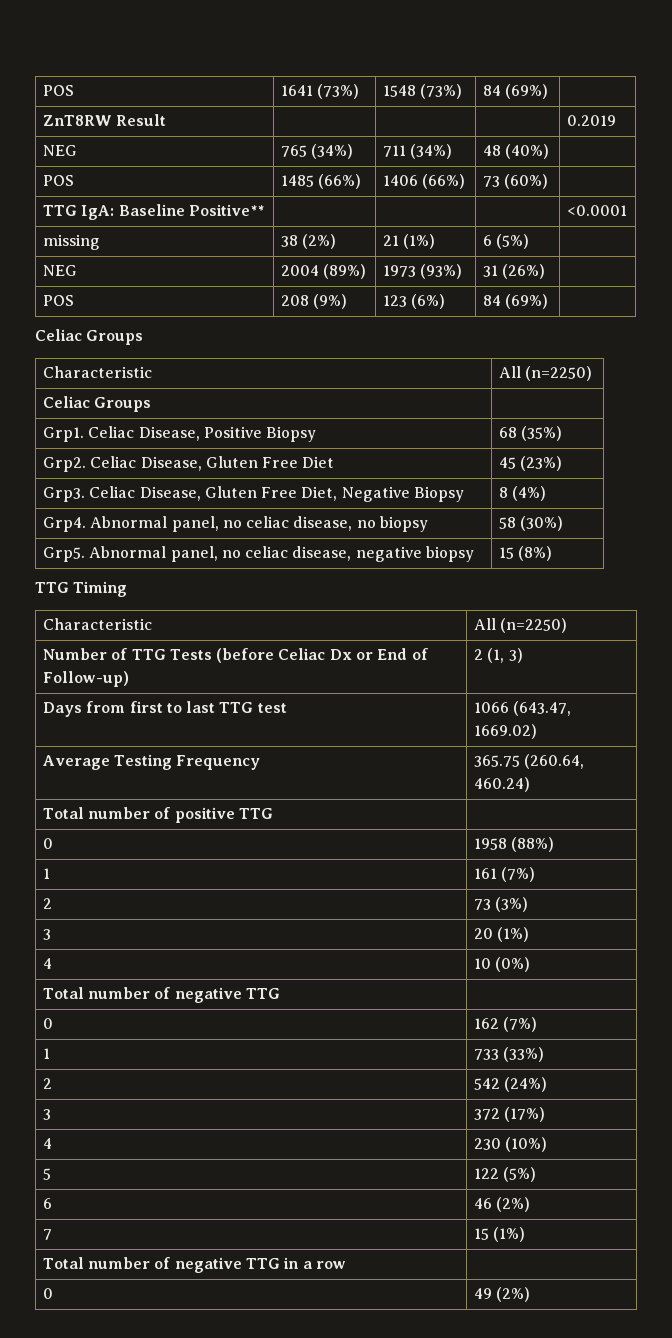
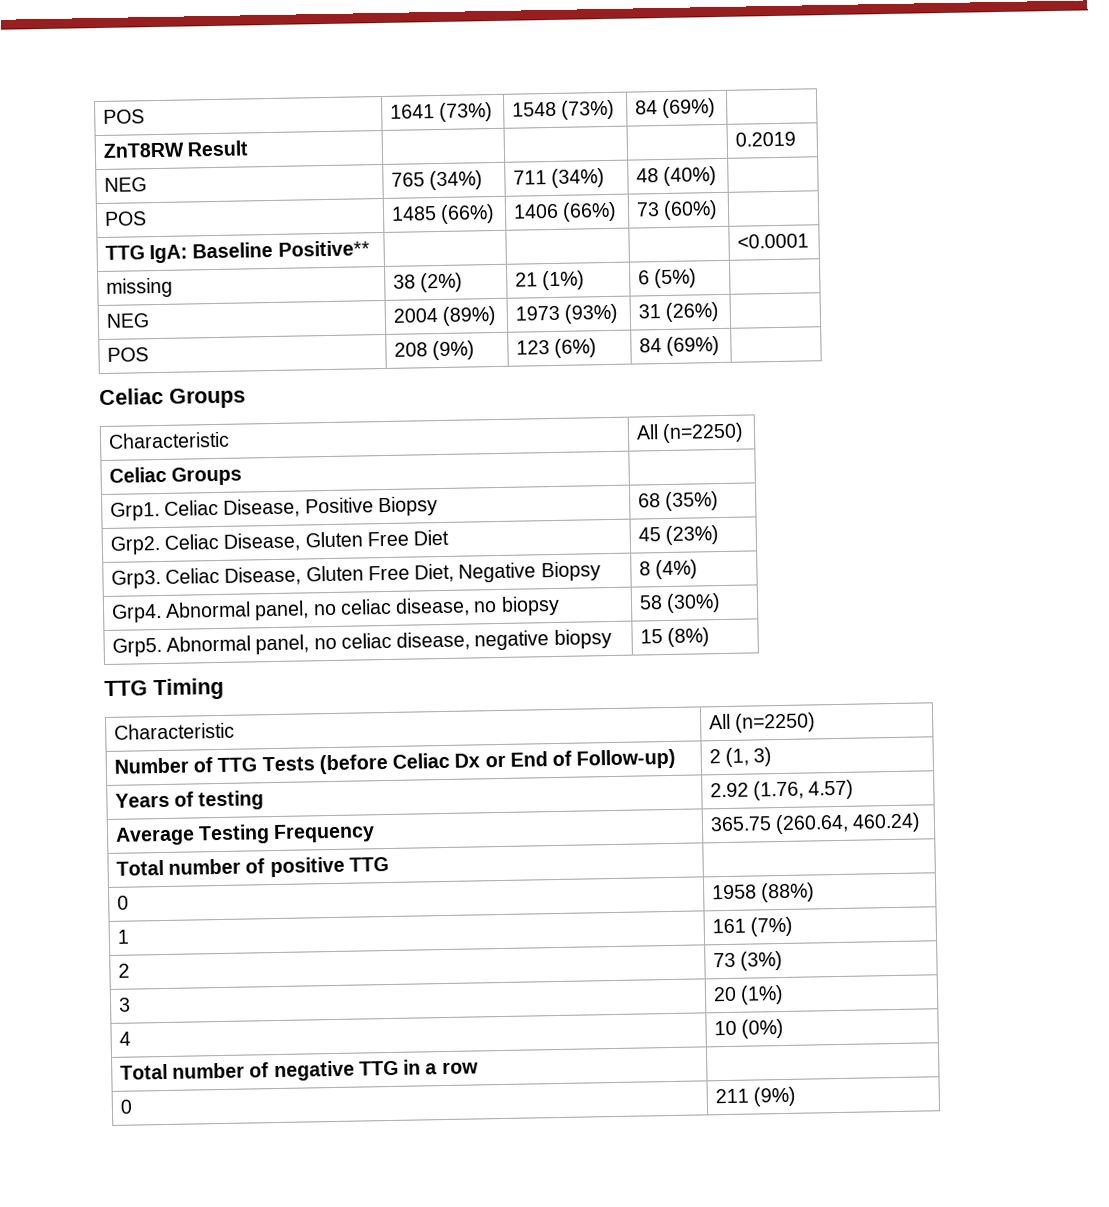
[42,701,287,717] [473,701,572,716] [473,724,537,739] Days from first to last TTG test | 1066 (643.47, 1669.02) -> [114,790,265,811] [709,779,855,801] Years of testing | 2.92 (1.76, 4.57)
[42,987,281,1003] [42,1018,53,1029] [473,1017,538,1032] [42,1048,50,1059] [473,1047,545,1062] [42,1078,52,1089] [473,1077,548,1092] [42,1109,51,1120] [473,1107,546,1122] [42,1138,52,1149] [473,1137,548,1152] [42,1168,51,1180] [473,1167,537,1182] [42,1198,52,1209] [473,1197,531,1212] [42,1229,52,1240] [473,1227,526,1242] // Total number of negative TTG | // 0 | 162 (7%) // 1 | 733 (33%) // 2 | 542 (24%) // 3 | 372 (17%) // 4 | 230 (10%) // 5 | 122 (5%) // 6 | 46 (2%) // 7 | 15 (1%) -> (785, 1028) none
[473,1287,531,1302] 49 (2%) -> [714,1086,797,1107] 211 (9%)

